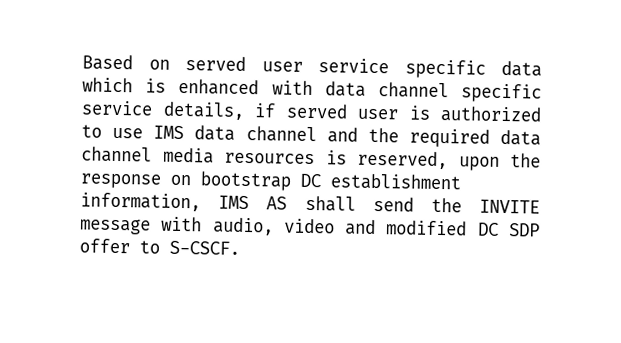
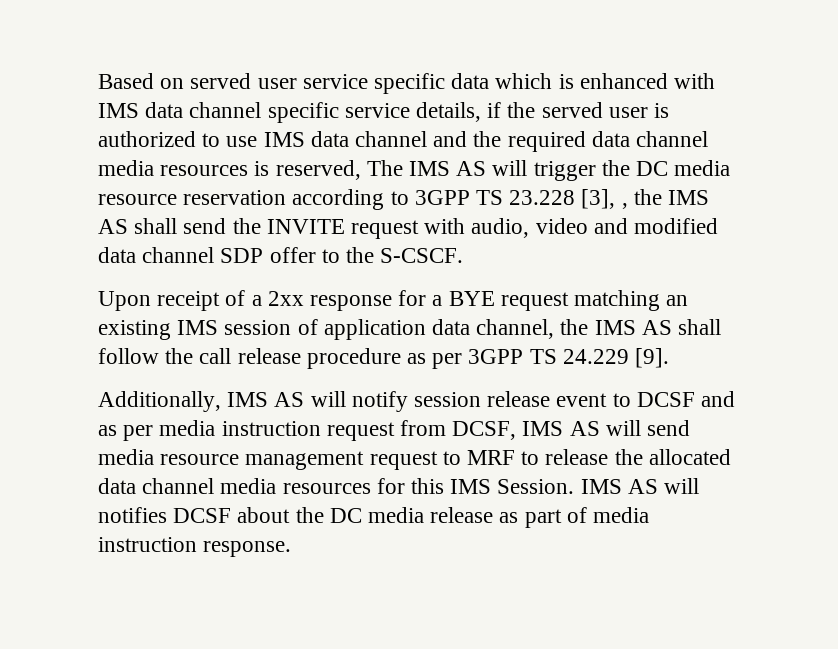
(313, 88) none -> [98,103,139,118] IMS
(276, 110) none -> [507,102,536,118] the
[458,153,541,171] [80,171,461,191] [80,192,201,212] upon the response on bootstrap DC establishment information, -> [366,160,731,181] [98,189,662,210] The IMS AS will trigger the DC media resource reservation according to 3GPP TS 23.228 [3], , the
[80,218,151,235] message -> [351,220,420,239] request
[477,222,499,236] DC -> [98,247,215,263] data channel
(160, 247) none -> [346,247,375,263] the
(240, 247) none -> [98,290,689,311] [98,319,722,340] [98,348,670,369] [98,391,736,412] [98,420,691,441] [98,449,731,470] [98,478,700,494] [98,507,650,528] [98,537,292,557] // Upon receipt of a 2xx response for a BYE request matching an existing IMS session of application data channel, the IMS AS shall follow the call release procedure as per 3GPP TS 24.229 [9]. // Additionally, IMS AS will notify session release event to DCSF and as per media instruction request from DCSF, IMS AS will send media resource management request to MRF to release the allocated data channel media resources for this IMS Session. IMS AS will notifies DCSF about the DC media release as part of media instruction response.

